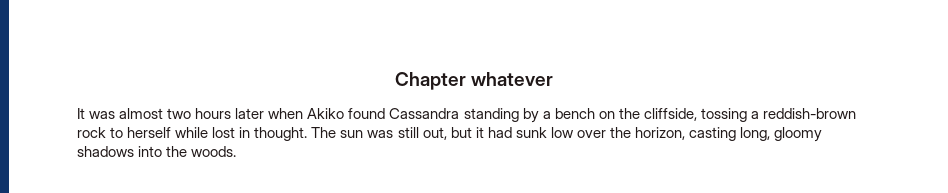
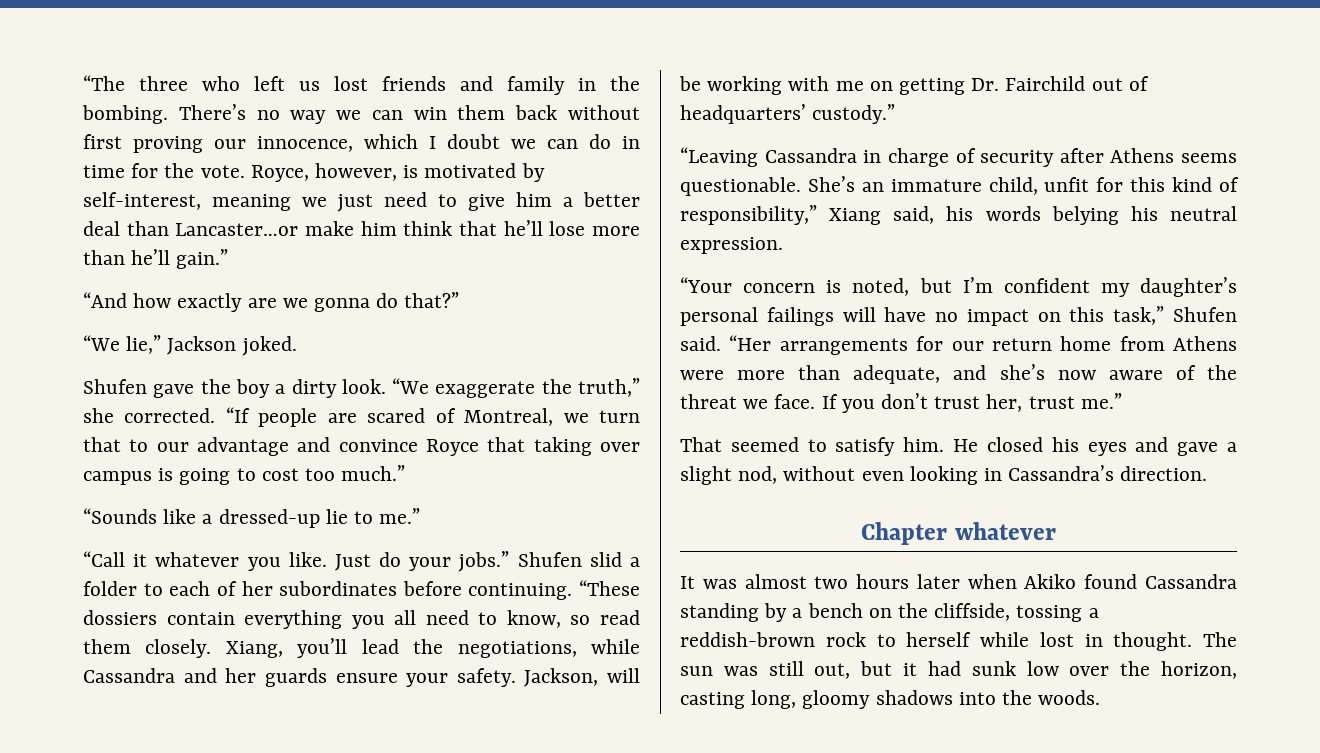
(394, 81) none -> [83,75,640,95] [82,104,640,124] [83,134,640,153] [83,163,545,182] [83,192,640,212] [83,220,641,236] [83,249,229,269] [83,292,460,312] [83,335,297,356] [83,378,640,398] [83,407,641,427] [83,437,640,456] [83,465,406,485] [83,508,421,528] [83,551,640,572] [83,580,640,600] [83,610,640,629] [83,638,640,658] [83,668,640,687] [679,76,1149,95] [680,104,896,124] [680,147,1237,167] [680,176,1239,196] [680,205,1237,225] [680,237,783,254] [680,277,1237,297] [680,306,1237,326] [680,335,1237,355] [680,364,1237,384] [680,393,1122,413] [680,437,1237,456] [680,465,1208,485] “The three who left us lost friends and family in the bombing. There’s no way we can win them back without first proving our innocence, which I doubt we can do in time for the vote. Royce, however, is motivated by self-interest, meaning we just need to give him a better deal than Lancaster…or make him think that he’ll lose more than he’ll gain.” // “And how exactly are we gonna do that?” // “We lie,” Jackson joked. // Shufen gave the boy a dirty look. “We exaggerate the truth,” she corrected. “If people are scared of Montreal, we turn that to our advantage and convince Royce that taking over campus is going to cost too much.” // “Sounds like a dressed-up lie to me.” // “Call it whatever you like. Just do your jobs.” Shufen slid a folder to each of her subordinates before continuing. “These dossiers contain everything you all need to know, so read them closely. Xiang, you’ll lead the negotiations, while Cassandra and her guards ensure your safety. Jackson, will be working with me on getting Dr. Fairchild out of headquarters’ custody.” // “Leaving Cassandra in charge of security after Athens seems questionable. She’s an immature child, unfit for this kind of responsibility,” Xiang said, his words belying his neutral expression. // “Your concern is noted, but I’m confident my daughter’s personal failings will have no impact on this task,” Shufen said. “Her arrangements for our return home from Athens were more than adequate, and she’s now aware of the threat we face. If you don’t trust her, trust me.” // That seemed to satisfy him. He closed his eyes and gave a slight nod, without even looking in Cassandra’s direction. //

